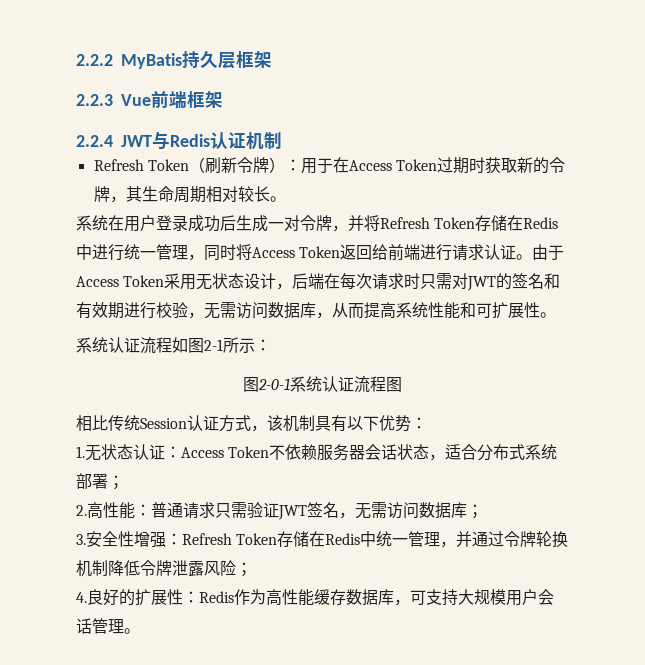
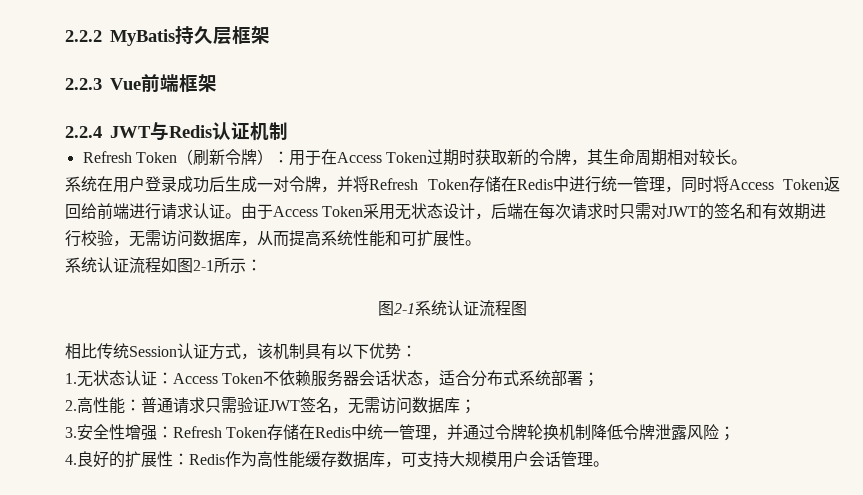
[258,378,290,390] 2-0-1 -> [394,303,415,314] 2-1

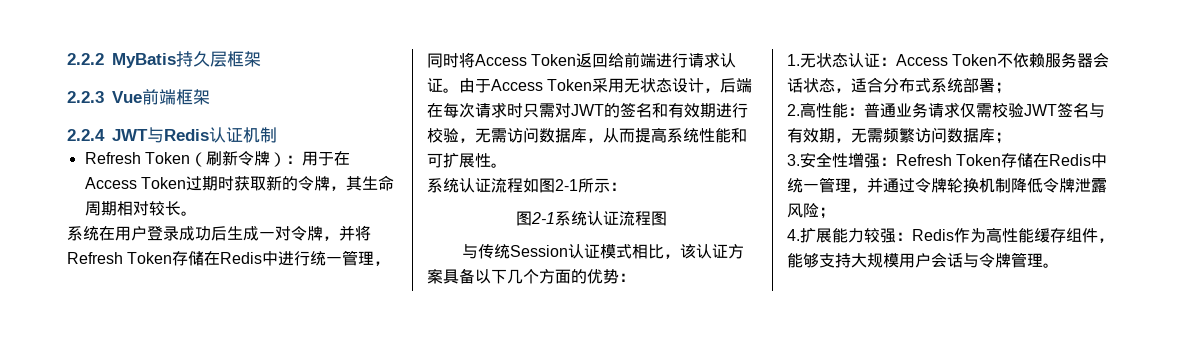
[65,343,97,359] 相比 -> [462,244,479,259] 与
[209,343,369,360] 方式，该机制具有以下 -> [600,244,745,259] [427,268,587,284] 模式相比，该认证方案具备以下几个方面的
[173,397,380,414] 请求只需验证JWT签名，无需 -> [896,102,1105,118] [787,128,915,143] 业务请求仅需校验JWT签名与有效期，无需频繁
[77,451,173,468] 良好的扩展性 -> [800,228,896,243] 扩展能力较强
[337,451,417,468] 数据库，可 -> [1066,228,1114,243] [787,253,819,268] 组件，能够
(561, 459) none -> [963,253,1011,268] 与令牌

